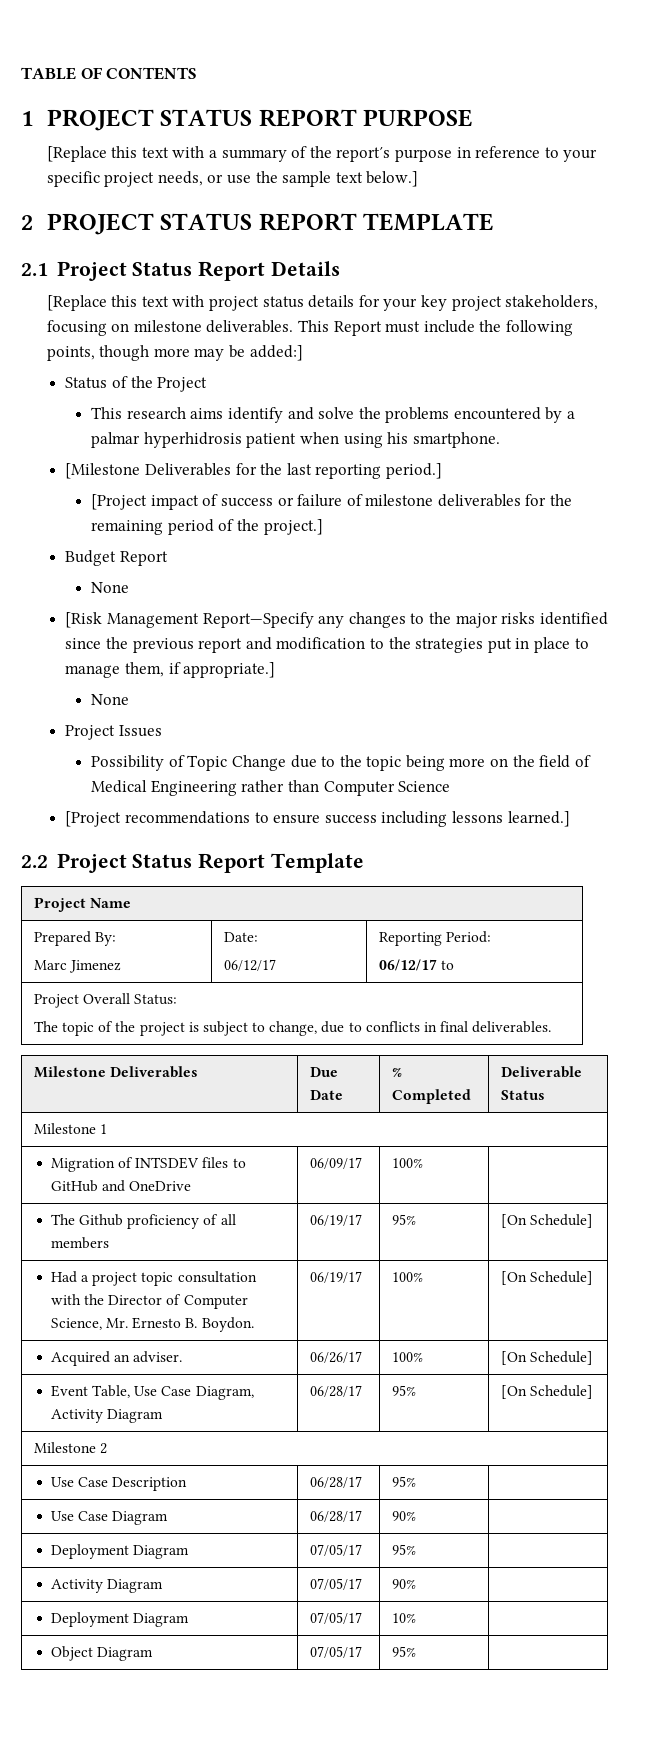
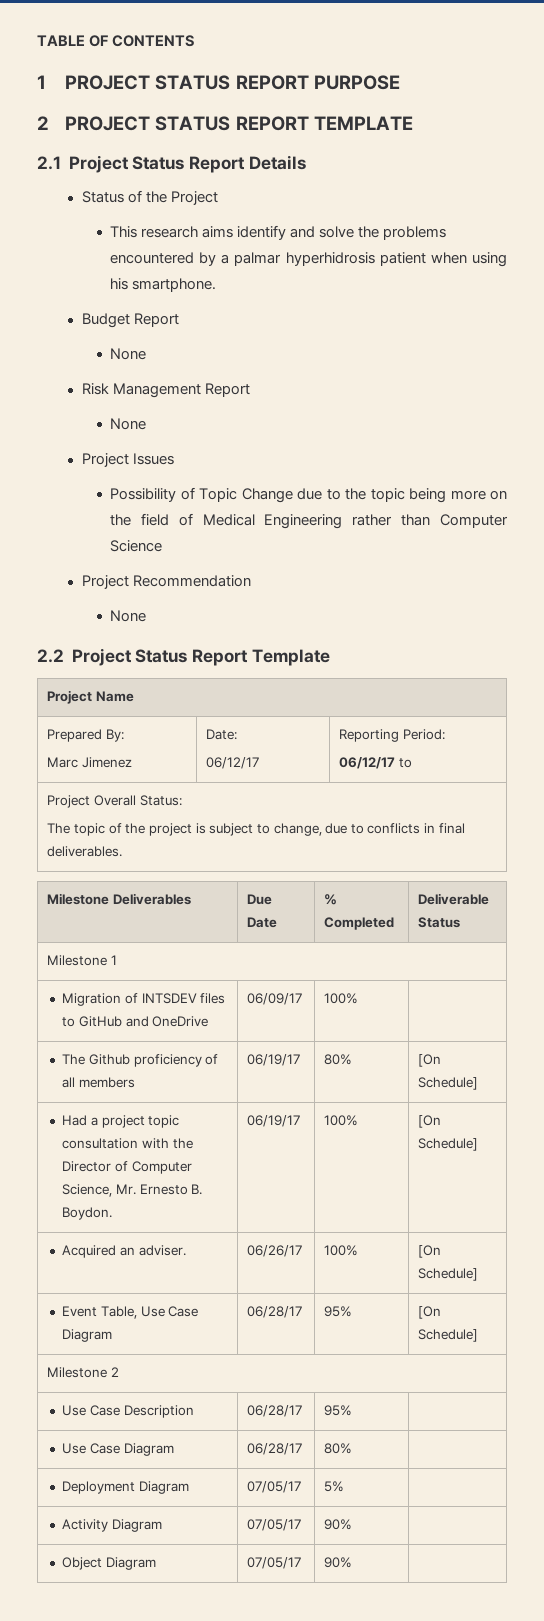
[46,146,598,162] [46,171,419,187] // [Replace this text with a summary of the report′s purpose in reference to your specific project needs, or use the sample text below.] -> (400, 82) none
[46,295,599,311] [46,320,574,336] [46,345,303,361] // [Replace this text with project status details for your key project stakeholders, focusing on milestone deliverables. This Report must include the following points, though more may be added:] -> (306, 162) none
[65,463,442,479] [91,494,573,510] [91,519,323,535] [65,550,169,566] [91,582,130,593] [65,612,608,628] [65,637,589,653] [65,662,276,678] [Milestone Deliverables for the last reporting period.] // [Project impact of success or failure of milestone deliverables for the remaining period of the project.] // Budget Report // None // [Risk Management Report—Specify any changes to the major risks identified since the previous report and modification to the strategies put in place to manage them, if appropriate.] -> [81,313,179,328] [110,348,147,360] [81,383,250,398] Budget Report // None // Risk Management Report
[65,811,570,827] [Project recommendations to ensure success including lessons learned.] -> [81,575,251,589] [110,610,147,622] Project Recommendation // None
[391,1214,416,1225] 95% -> [324,1054,353,1065] 80%
[195,1386,254,1400] [50,1409,103,1423] Diagram, Activity -> (199, 1311) none
[391,1511,416,1521] [50,1544,190,1559] [309,1544,362,1556] [391,1544,416,1555] 90% | // Deployment Diagram | 07/05/17 | 95% -> [324,1443,353,1454] [62,1481,189,1494] [247,1481,302,1493] [324,1481,345,1492] 80% | // Deployment Diagram | 07/05/17 | 5%
[50,1612,190,1627] [309,1612,362,1624] [391,1613,416,1623] // Deployment Diagram | 07/05/17 | 10% | -> (353, 1524) none
[391,1646,416,1657] 95% -> [324,1557,353,1568] 90%

